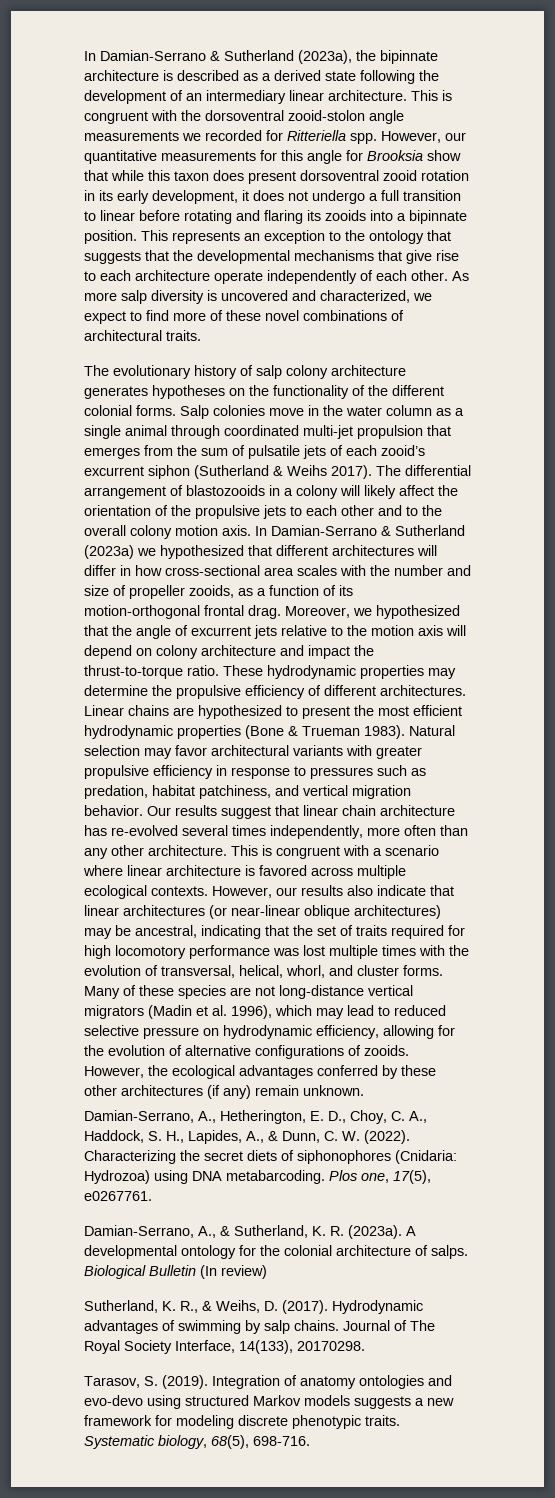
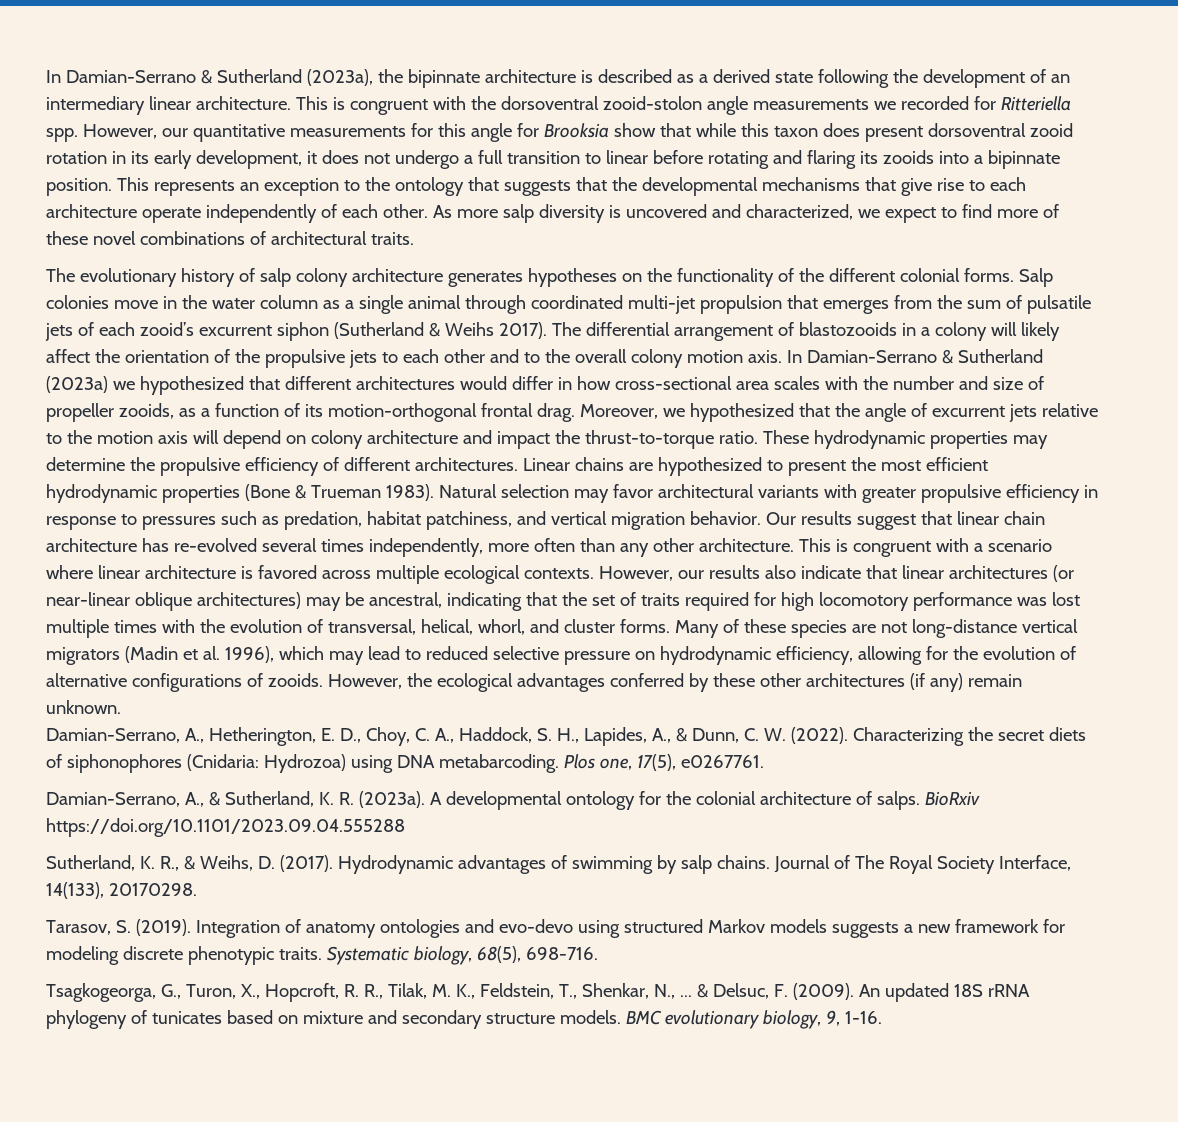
[417,545,437,556] will -> [459,376,507,390] would
[84,1265,267,1279] Biological Bulletin (In review) -> [924,792,980,806] [46,818,405,837] BioRxiv https://doi.org/10.1101/2023.09.04.555288
(310, 1441) none -> [46,983,1030,1002] [46,1010,882,1029] // Tsagkogeorga, G., Turon, X., Hopcroft, R. R., Tilak, M. K., Feldstein, T., Shenkar, N., ... & Delsuc, F. (2009). An updated 18S rRNA phylogeny of tunicates based on mixture and secondary structure models. BMC evolutionary biology, 9, 1-16.

